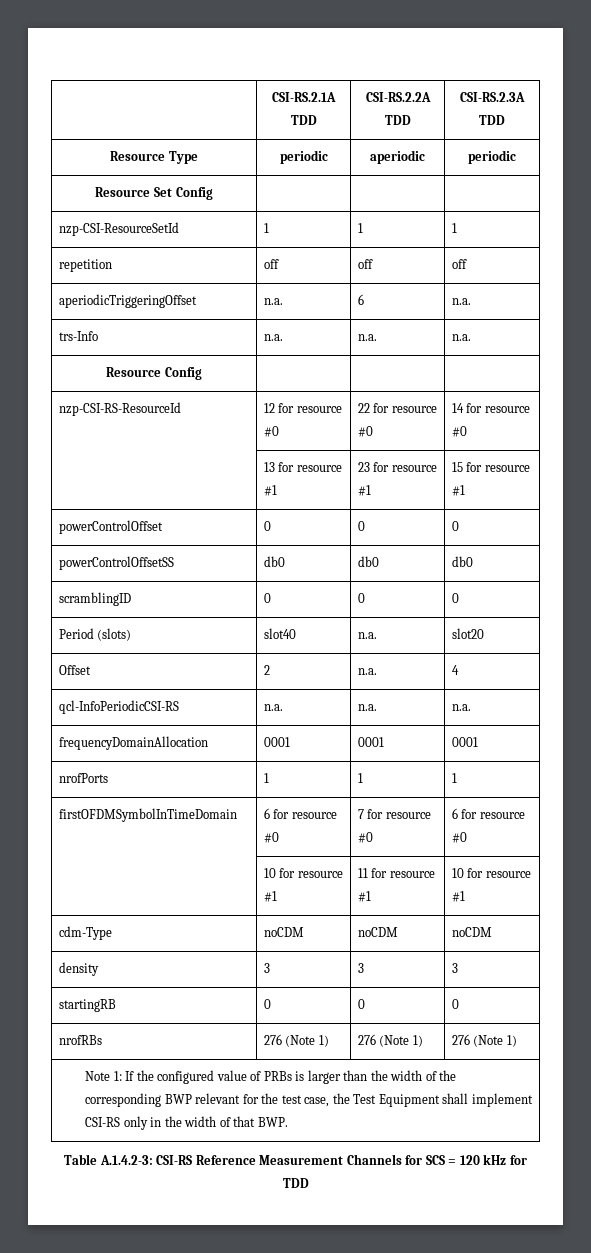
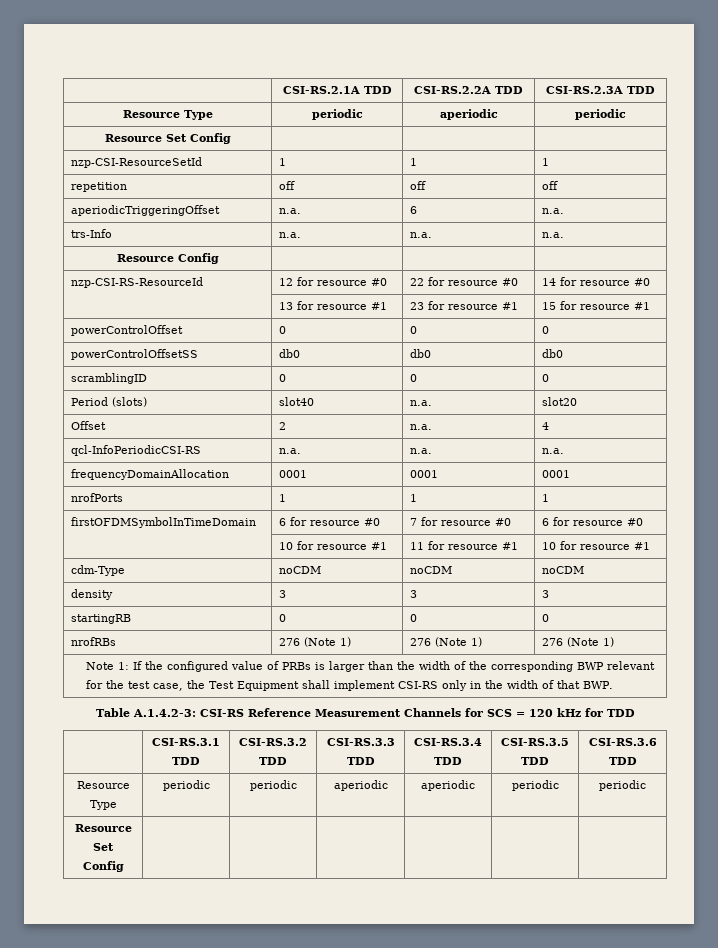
(309, 1183) none -> [152,738,220,746] [172,757,200,765] [239,738,307,746] [259,757,287,765] [326,738,395,746] [346,757,375,765] [414,738,482,746] [434,757,462,765] [501,738,569,746] [521,757,549,765] [588,738,657,746] [608,757,637,765] [76,781,130,789] [89,800,117,810] [162,780,210,791] [249,780,297,791] [333,780,388,791] [421,780,475,791] [511,780,559,791] [599,780,646,791] [74,824,132,832] [93,843,114,851] [82,861,124,872] // | CSI-RS.3.1 TDD | CSI-RS.3.2 TDD | CSI-RS.3.3 TDD | CSI-RS.3.4 TDD | CSI-RS.3.5 TDD | CSI-RS.3.6 TDD // Resource Type | periodic | periodic | aperiodic | aperiodic | periodic | periodic // Resource Set Config | | | | | |

